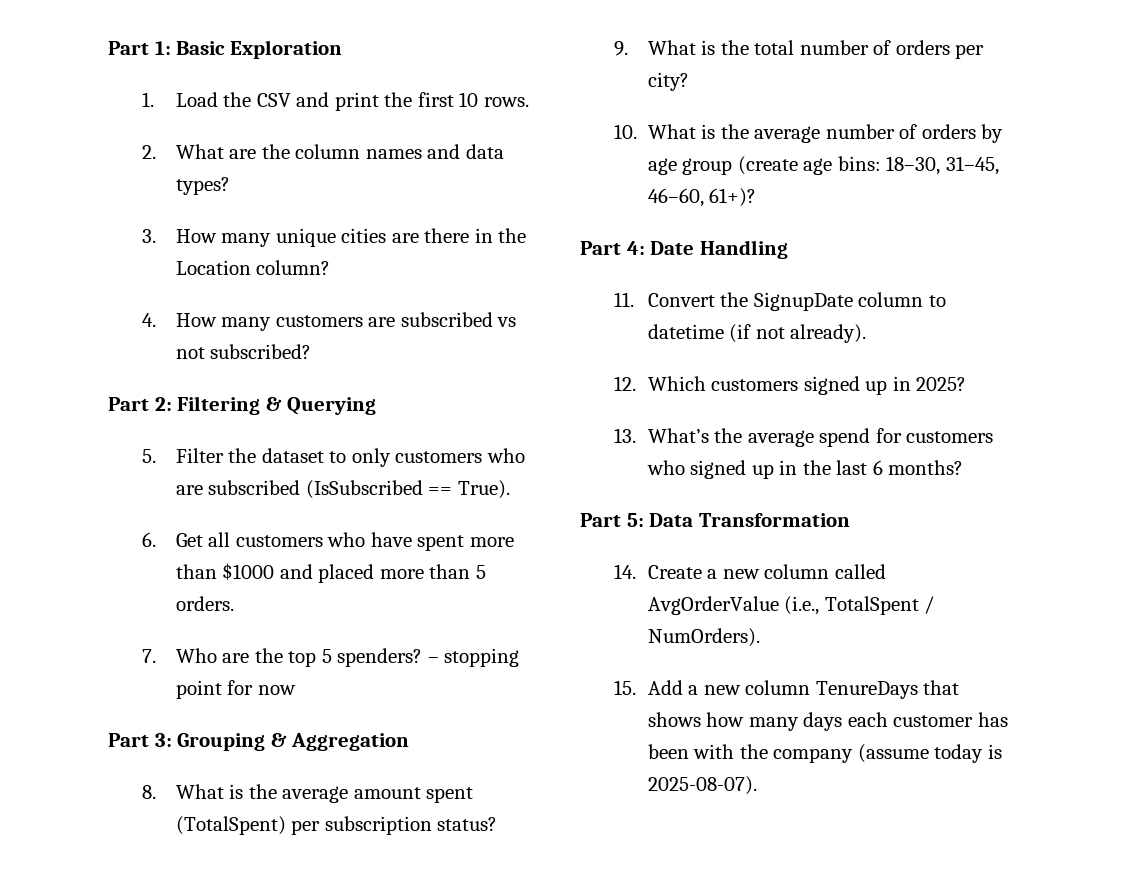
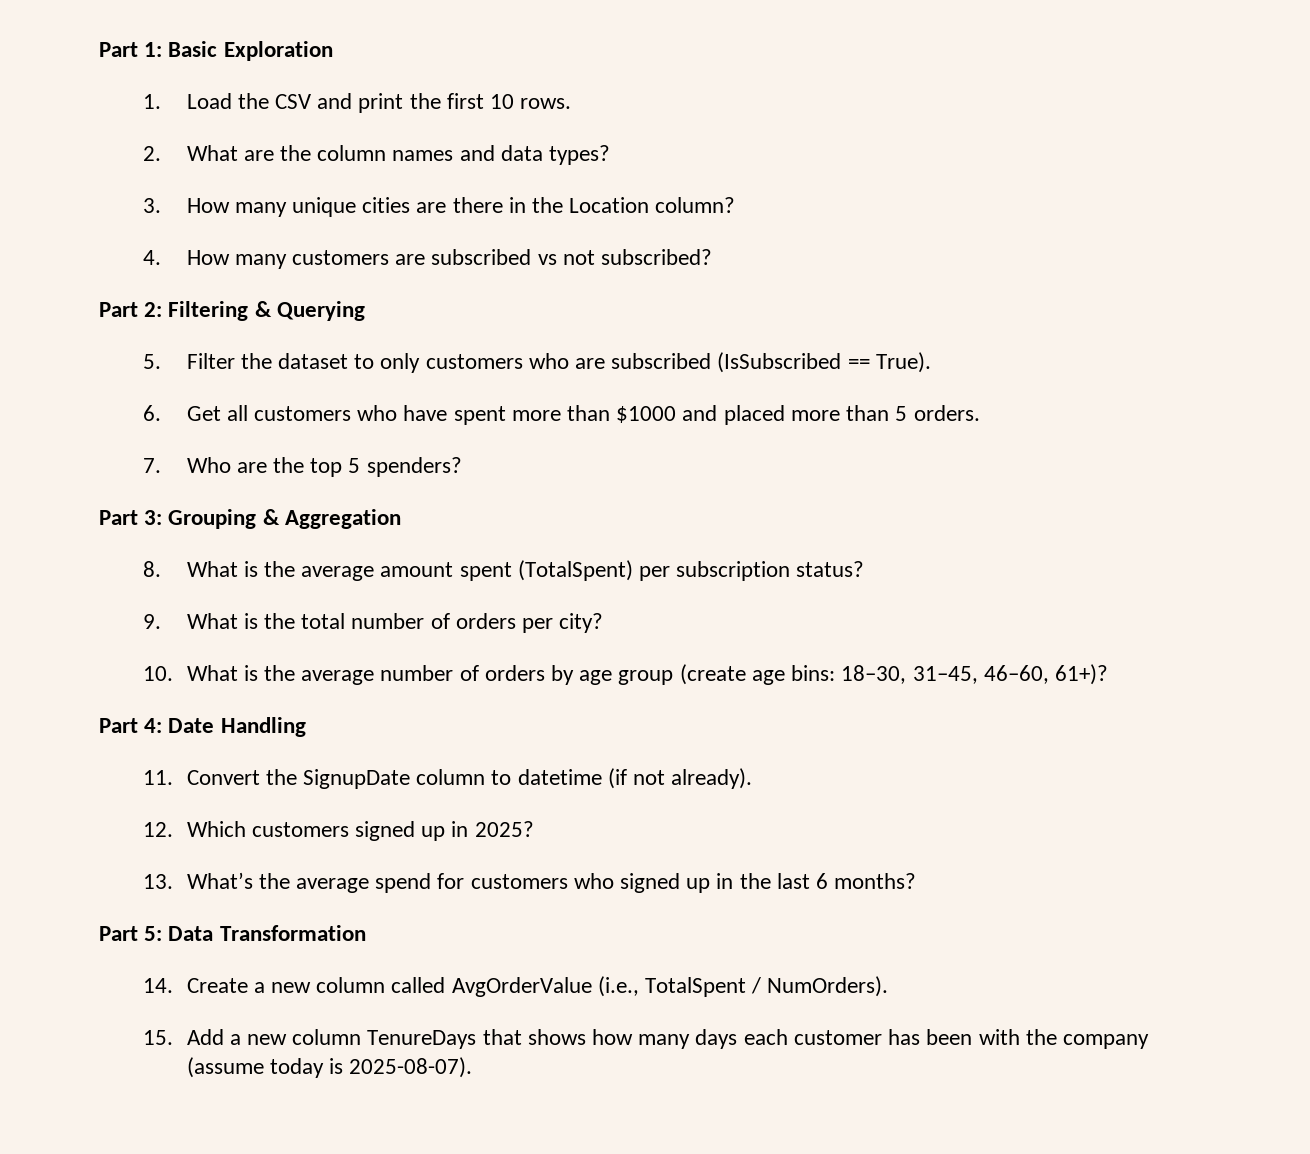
[427,648,520,667] [175,680,296,699] – stopping point for now -> (462, 467) none

